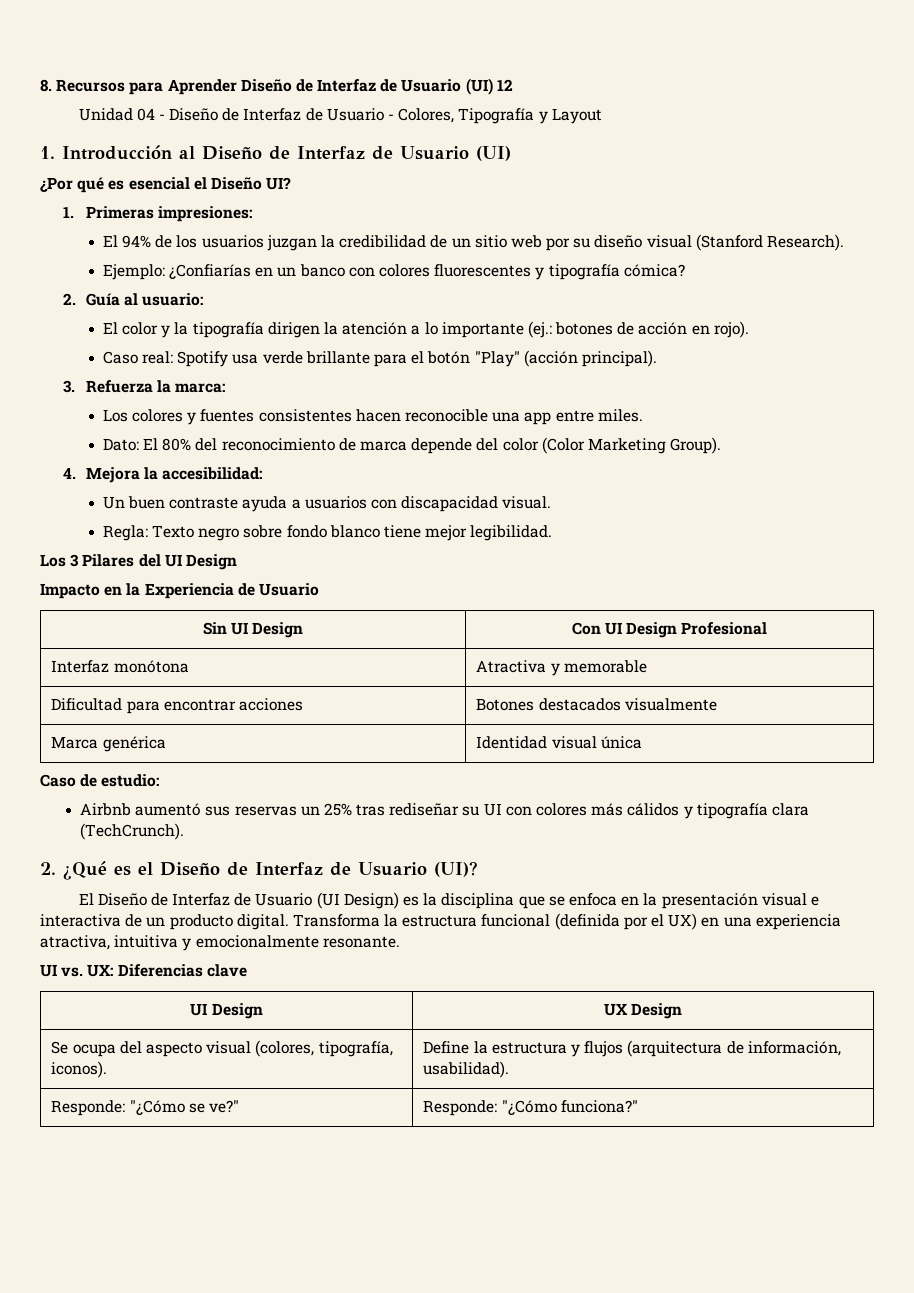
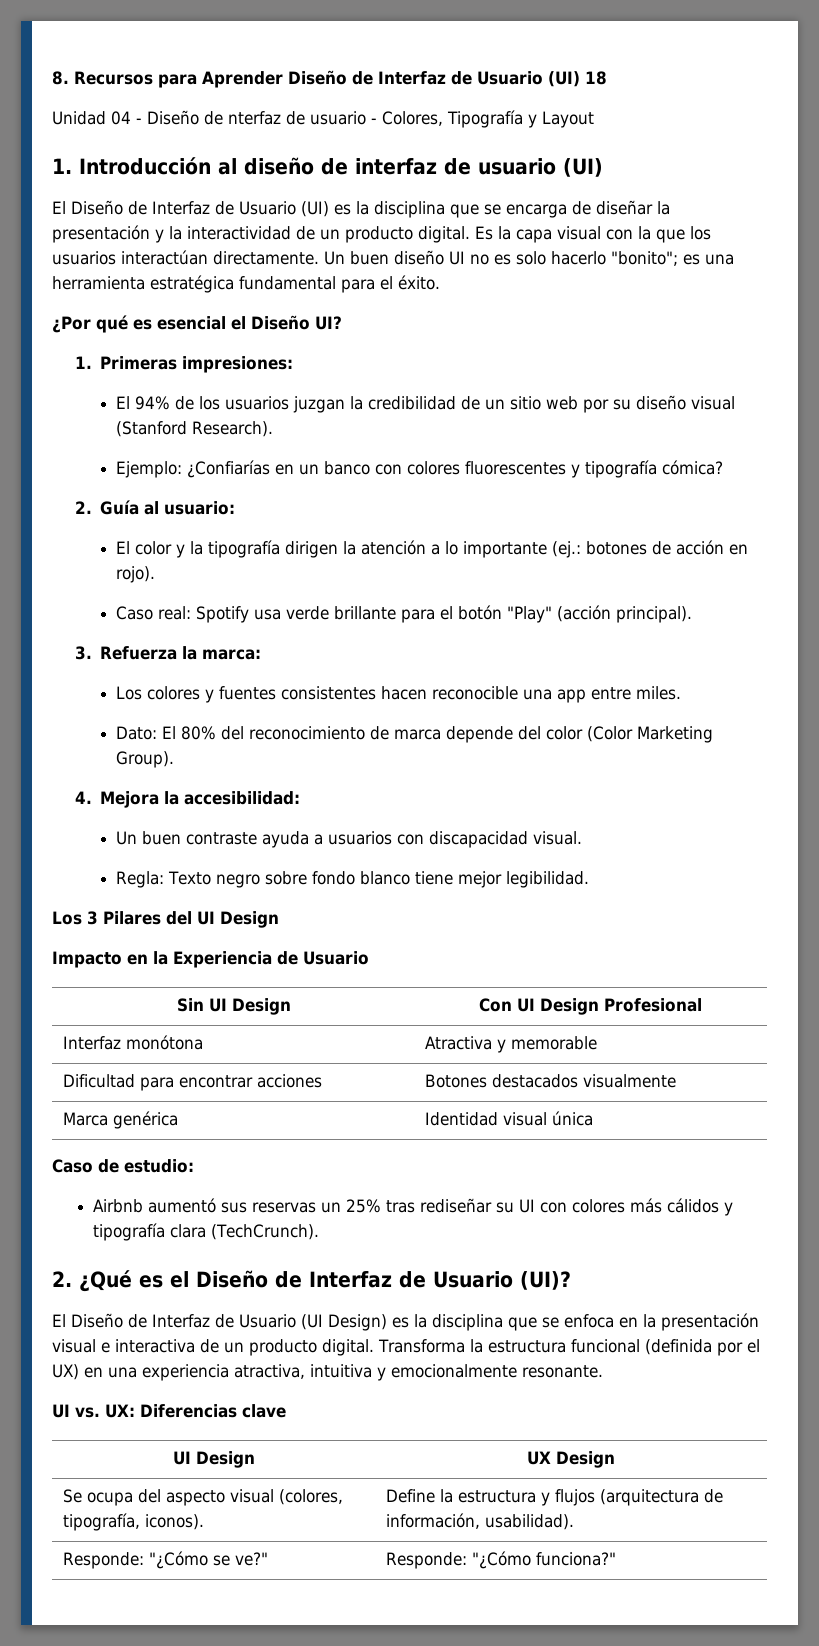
[496,79,513,91] 12 -> [585,71,607,85] 18
[243,108,384,121] Interfaz de Usuario -> [228,111,366,125] nterfaz de usuario
[202,146,511,161] Diseño de Interfaz de Usuario (UI) -> [244,157,603,177] [52,200,670,218] [52,225,711,243] [52,250,734,266] [52,275,440,293] diseño de interfaz de usuario (UI) // El Diseño de Interfaz de Usuario (UI) es la disciplina que se encarga de diseñar la presentación y la interactividad de un producto digital. Es la capa visual con la que los usuarios interactúan directamente. Un buen diseño UI no es solo hacerlo "bonito"; es una herramienta estratégica fundamental para el éxito.

